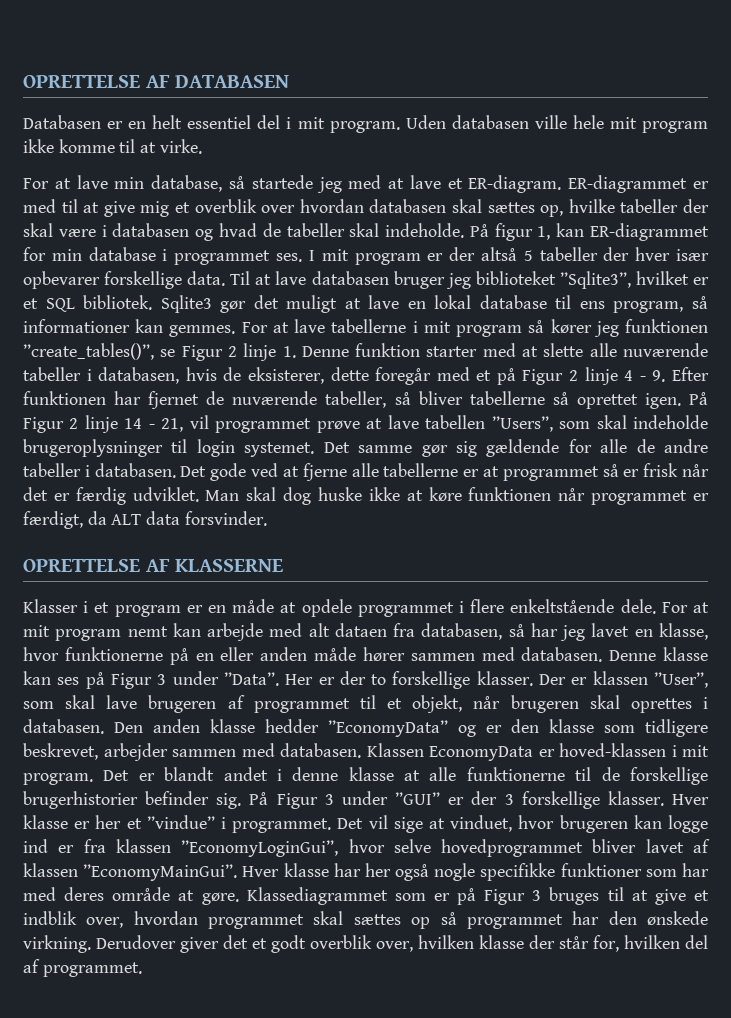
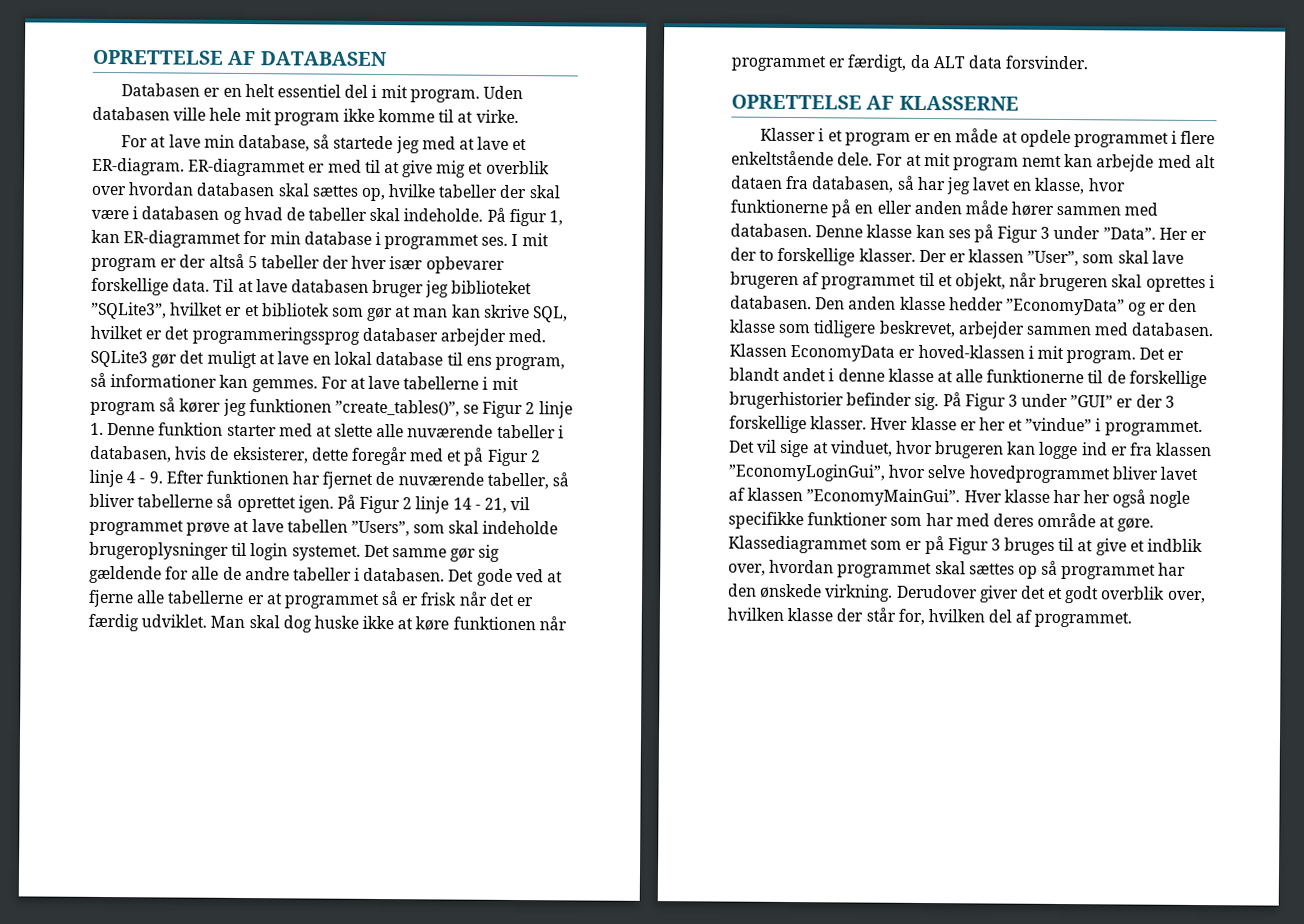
[559,271,631,289] ”Sqlite3”, -> [91,301,167,320] ”SQLite3”,
[45,295,212,313] SQL bibliotek. Sqlite3 -> [261,303,569,323] [90,325,547,346] [90,349,148,368] bibliotek som gør at man kan skrive SQL, hvilket er det programmeringssprog databaser arbejder med. SQLite3

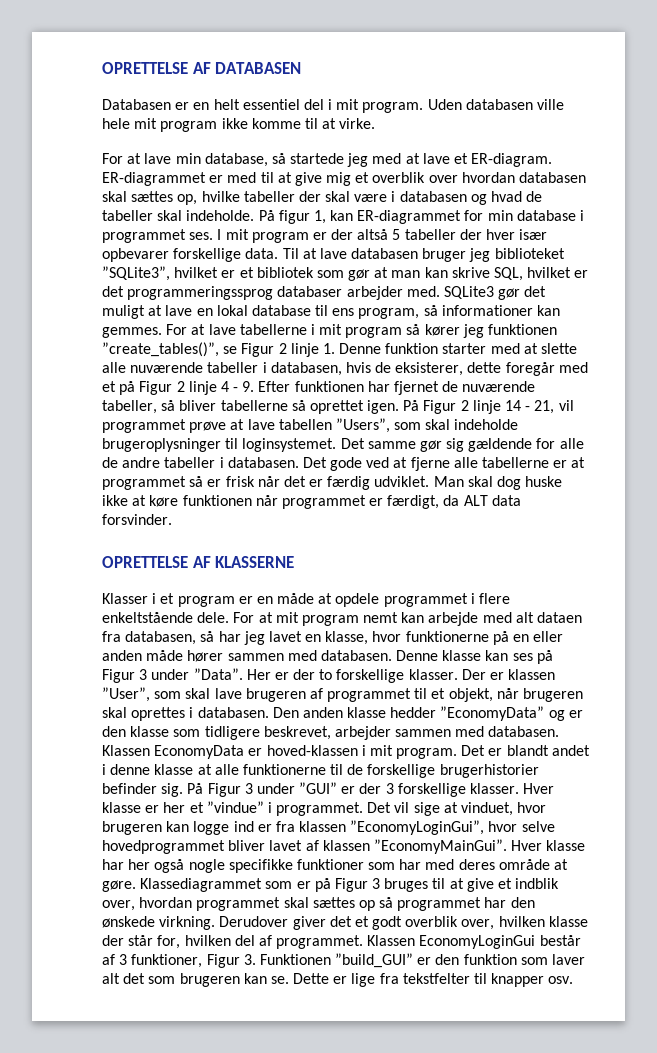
[250,543,361,561] login systemet. -> [242,438,337,452] loginsystemet.
(1133, 619) none -> [367,935,581,949] [102,953,586,968] [102,973,574,987] Klassen EconomyLoginGui består af 3 funktioner, Figur 3. Funktionen ”build_GUI” er den funktion som laver alt det som brugeren kan se. Dette er lige fra tekstfelter til knapper osv.

